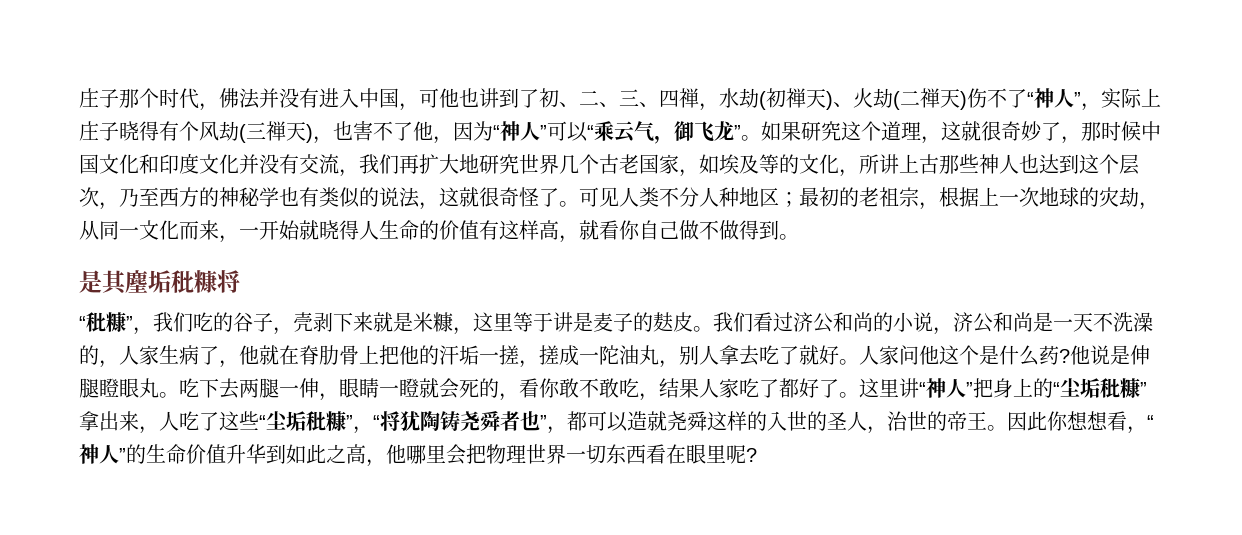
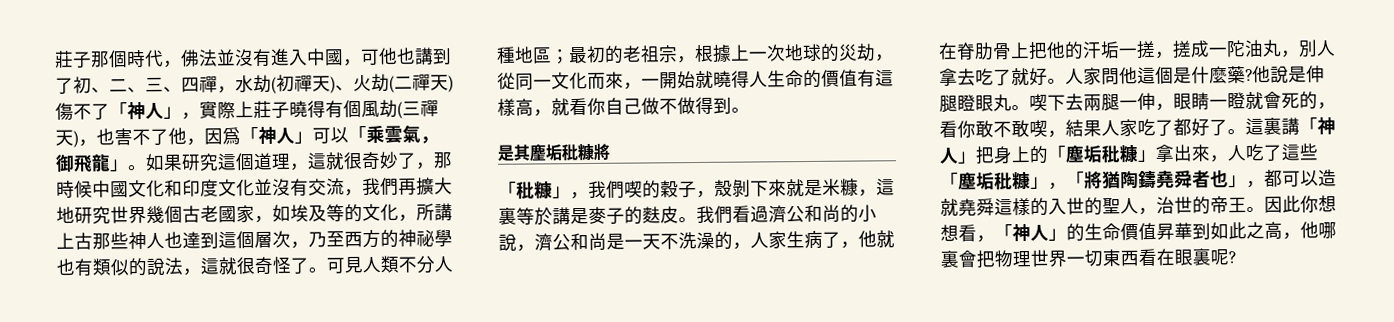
[79,88,399,111] 庄子那个时代，佛法并没有进入中国 -> [54,48,344,69] 莊子那個時代，佛法並沒有進入中國
[479,88,499,108] 讲 -> [414,47,434,65] 講
[679,88,699,108] 禅 -> [199,76,218,93] 禪
[786,88,806,108] 禅 -> [294,75,313,92] 禪
[920,88,1161,111] [79,121,219,141] 禅天)伤不了“神人”，实际上庄子晓得有个风 -> [412,74,454,93] [55,100,380,121] 禪天)傷不了「神人」，實際上莊子曉得有個風
[266,121,286,141] 禅 -> [420,100,439,117] 禪
[473,121,961,144] 为“神人”可以“乘云气，御飞龙”。如果研究这个道理，这 -> [222,125,439,146] [55,152,327,173] 爲「神人」可以「乘雲氣，御飛龍」。如果研究這個道理，這
[1101,121,1161,141] [79,154,99,174] 时候中国 -> [56,180,129,198] 時候中國
[239,154,279,174] 并没 -> [254,178,291,196] 並沒
[379,154,439,174] 们再扩 -> [380,177,435,196] 們再擴
[559,154,659,174] 几个古老国 -> [146,205,237,224] 幾個古老國
[879,154,899,174] 讲 -> [434,203,453,221] 講
[1039,154,1139,175] 达到这个层 -> [182,231,273,249] 達到這個層
[239,187,779,210] 秘学也有类似的说法，这就很奇怪了。可见人类不分人种地区 -> [416,229,453,247] [56,255,453,277] [496,46,552,64] 祕學也有類似的說法，這就很奇怪了。可見人類不分人種地區
[959,187,979,207] 据 -> [712,44,732,63] 據
[1099,187,1159,210] [79,220,99,240] 灾劫，从 -> [838,43,894,62] [497,72,516,90] 災劫，從
[199,220,539,243] 来，一开始就晓得人生命的价值有这样 -> [605,69,894,90] [497,98,516,116] 來，一開始就曉得人生命的價值有這樣
[217,270,240,293] [79,312,813,335] 将 // “秕糠”，我们吃的谷子，壳剥下来就是米糠，这里等于讲是麦子的麸皮。我们看过济 -> [593,143,610,161] [498,178,895,200] [498,205,787,226] 將 // 「秕糠」，我們喫的穀子，殼剝下來就是米糠，這裏等於講是麥子的麩皮。我們看過濟
[913,312,973,335] 说，济 -> [498,233,553,252] 說，濟
[679,345,699,365] 别 -> [1298,39,1318,58] 別
[899,345,1110,366] 问他这个是什么药?他说 -> [1101,65,1289,86] 問他這個是什麼藥?他說
[179,378,259,399] 吃下去两 -> [1029,93,1102,111] 喫下去兩
[439,378,459,399] 会 -> [1263,91,1282,109] 會
[619,378,679,401] 吃，结 -> [1029,119,1084,138] 喫，結
[859,378,1147,398] [79,411,547,434] 这里讲“神人”把身上的“尘垢秕糠”拿出来，人吃了这些“尘垢秕糠”，“将犹陶铸尧舜者也” -> [1245,117,1336,136] [939,143,1319,165] [940,169,1247,191] 這裏講「神人」把身上的「塵垢秕糠」拿出來，人吃了這些「塵垢秕糠」，「將猶陶鑄堯舜者也」
[667,411,747,431] 尧舜这样 -> [958,197,1031,217] 堯舜這樣
[827,412,847,430] 圣 -> [1102,197,1121,215] 聖
[1147,415,1154,429] [79,444,266,464] “神人”的生命价值升华 -> [994,222,1193,242] 「神人」的生命價值昇華
[426,444,466,465] 里会 -> [940,250,977,268] 裏會
[606,444,626,464] 东 -> [1102,249,1121,267] 東
[706,445,726,463] 里 -> [1192,248,1211,266] 裏

